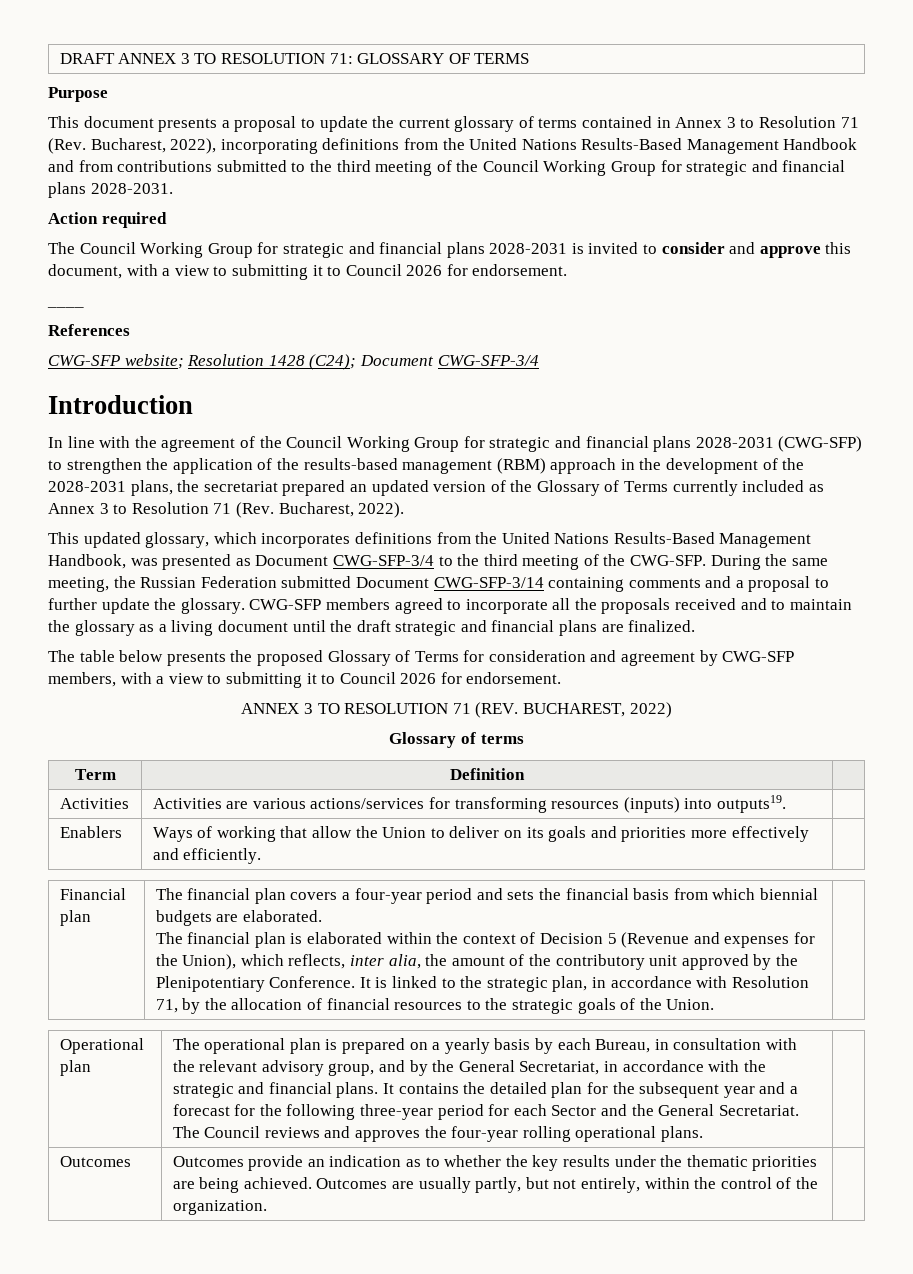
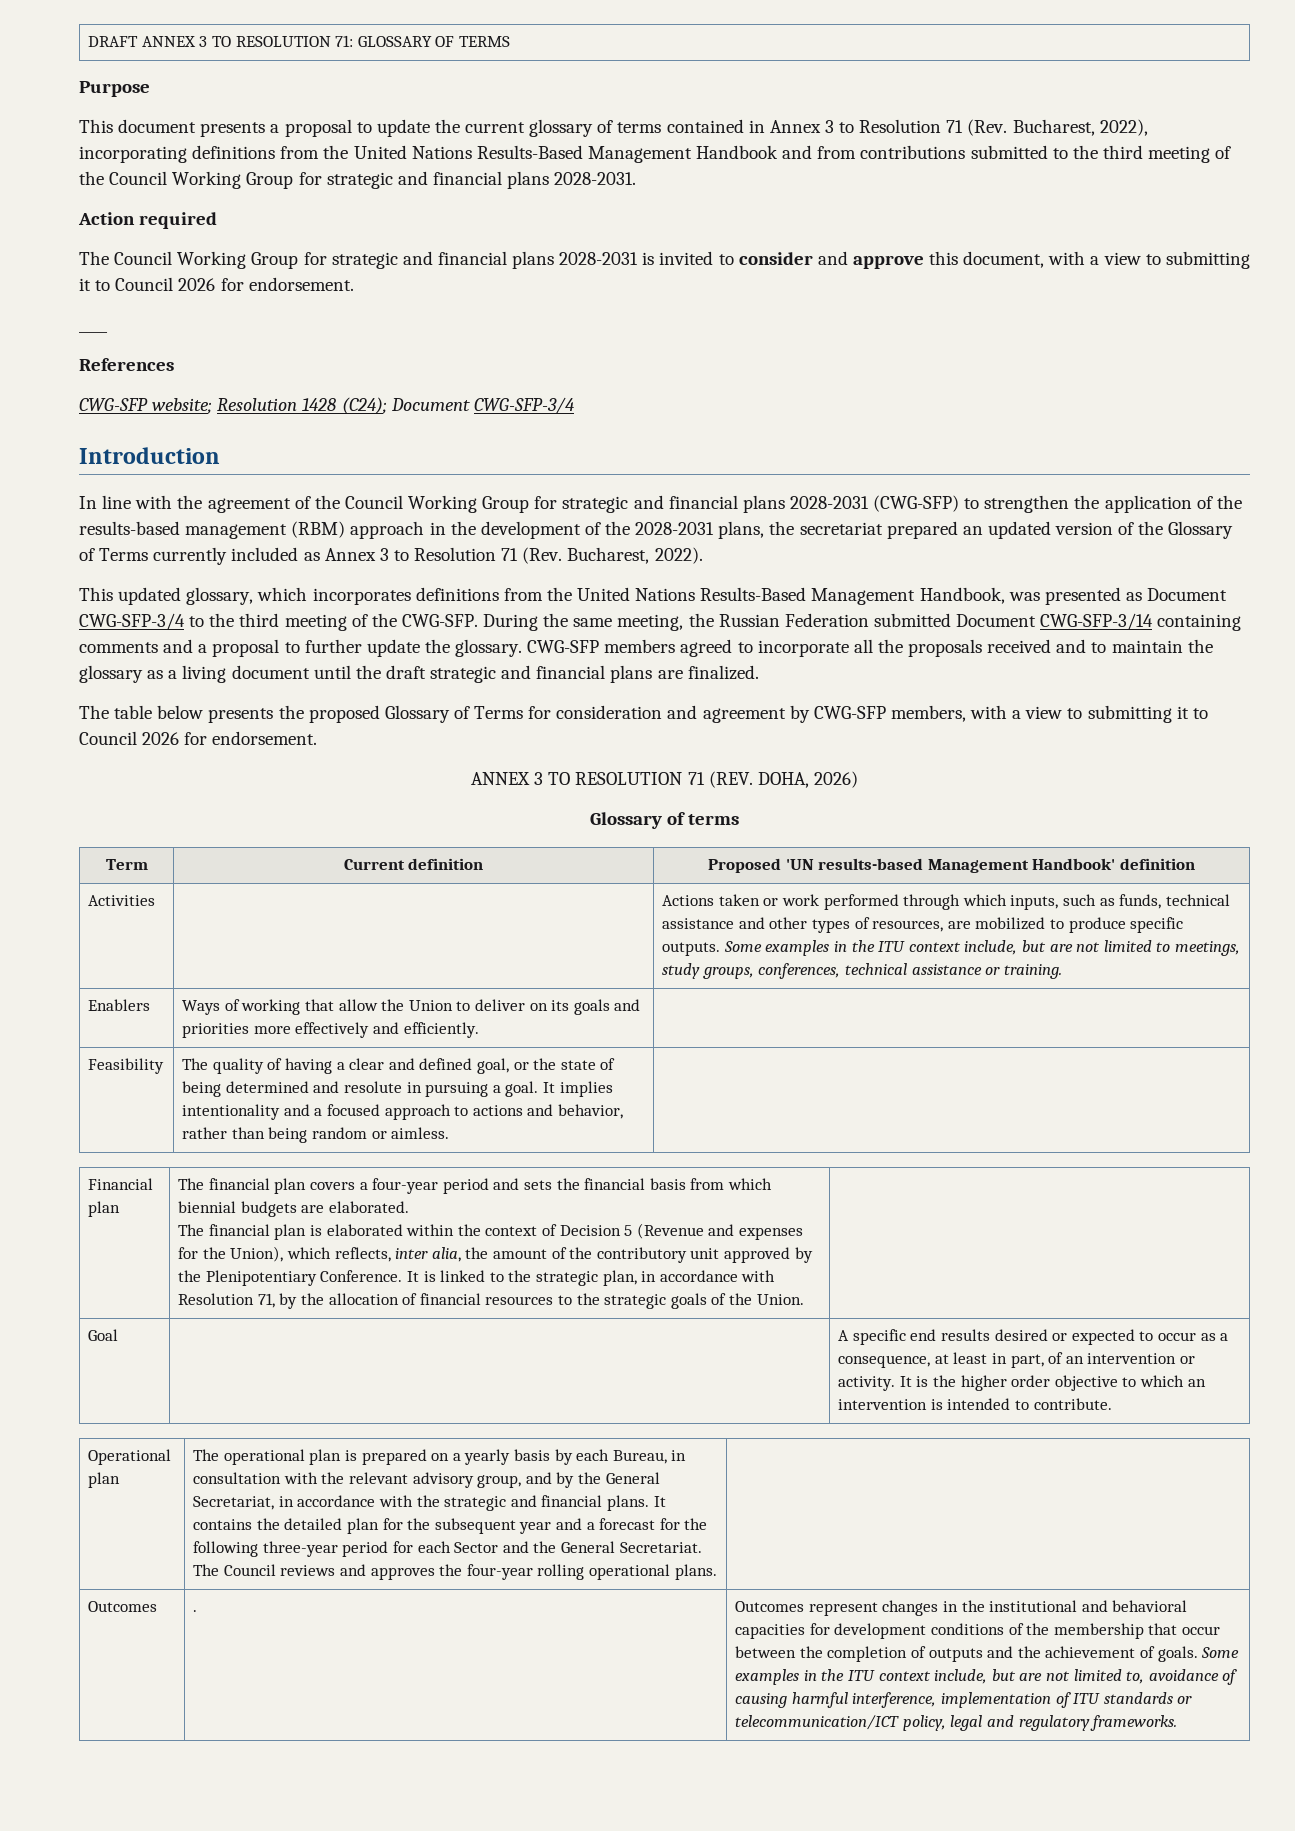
[522,702,672,718] BUCHAREST, 2022) -> [757,771,858,788] DOHA, 2026)
[450,768,525,780] [59,798,129,809] [152,795,786,813] Definition | // Activities | Activities are various actions/services for transforming resources (inputs) into outputs19. | -> [343,858,484,870] [708,858,1195,873] [88,895,156,906] [662,894,1230,910] [662,917,1184,933] [662,940,1240,956] [662,963,1062,979] Current definition | Proposed 'UN results-based Management Handbook' definition // Activities | | Actions taken or work performed through which inputs, such as funds, technical assistance and other types of resources, are mobilized to produce specific outputs. Some examples in the ITU context include, but are not limited to meetings, study groups, conferences, technical assistance or training.
(262, 856) none -> [88,1058,165,1074] [182,1058,616,1074] [182,1081,613,1097] [182,1104,623,1120] [182,1127,450,1143] // Feasibility | The quality of having a clear and defined goal, or the state of being determined and resolute in pursuing a goal. It implies intentionality and a focused approach to actions and behavior, rather than being random or aimless. |
(715, 1004) none -> [88,1329,119,1341] [838,1329,1229,1345] [838,1352,1195,1368] [838,1375,1206,1391] [838,1398,1112,1410] // Goal | | A specific end results desired or expected to occur as a consequence, at least in part, of an intervention or activity. It is the higher order objective to which an intervention is intended to contribute.
[172,1155,818,1171] [172,1177,818,1193] [172,1200,267,1215] | Outcomes provide an indication as to whether the key results under the thematic priorities are being achieved. Outcomes are usually partly, but not entirely, within the control of the organization. | -> [193,1610,198,1612] [735,1600,1188,1616] [735,1623,1220,1639] [735,1646,1240,1662] [735,1669,1238,1685] [735,1692,1193,1708] [735,1715,1178,1731] | . | Outcomes represent changes in the institutional and behavioral capacities for development conditions of the membership that occur between the completion of outputs and the achievement of goals. Some examples in the ITU context include, but are not limited to, avoidance of causing harmful interference, implementation of ITU standards or telecommunication/ICT policy, legal and regulatory frameworks.

